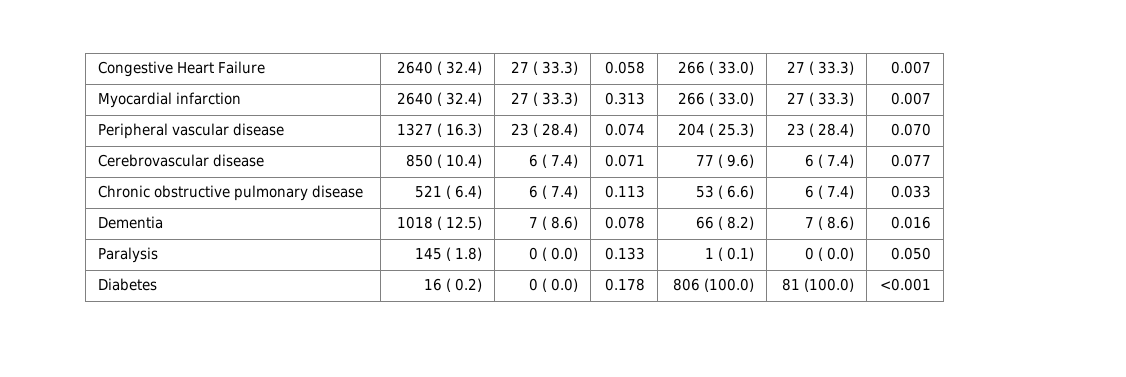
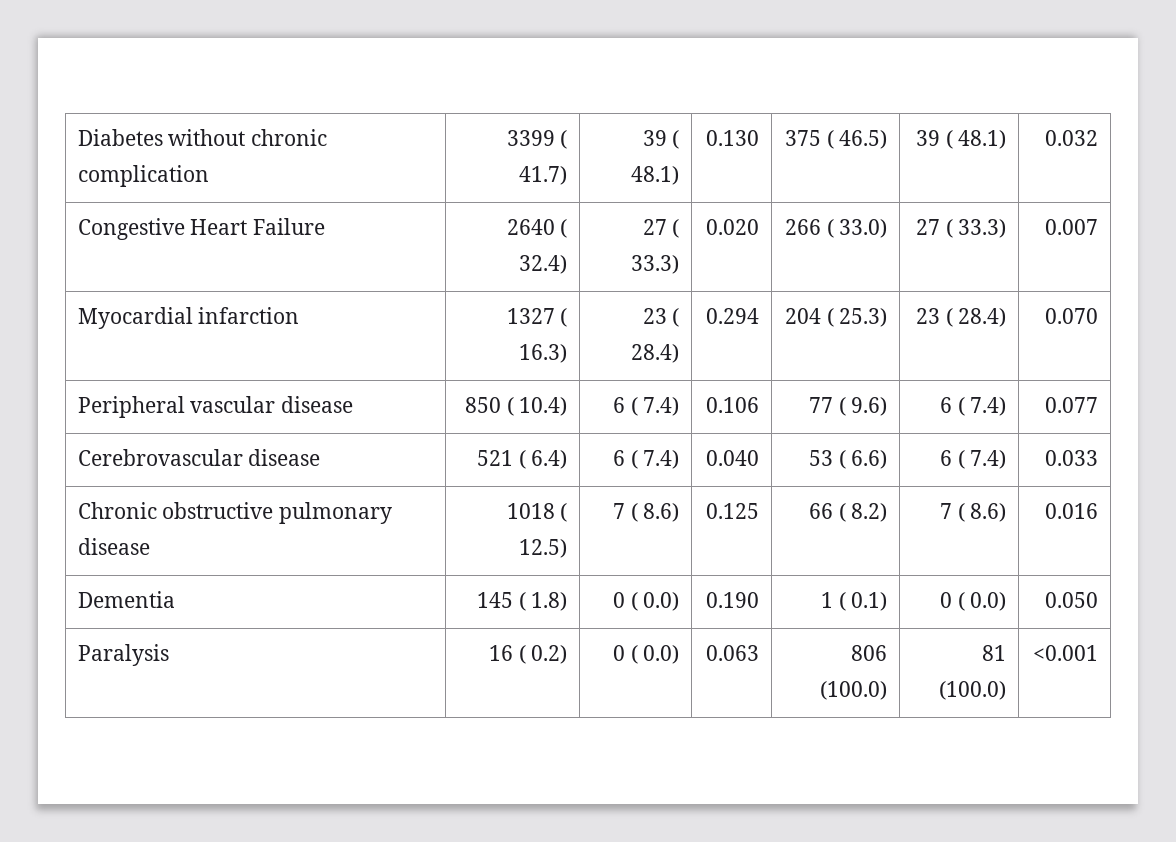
(97, 69) none -> [77,129,327,146] [77,165,209,187] [506,130,568,149] [519,166,568,185] [642,130,680,149] [631,166,680,185] [706,130,760,146] [785,130,888,149] [916,130,1007,149] [1045,130,1099,146] Diabetes without chronic complication | 3399 ( 41.7) | 39 ( 48.1) | 0.130 | 375 ( 46.5) | 39 ( 48.1) | 0.032 //
[605,61,646,74] 0.058 -> [706,219,760,235] 0.020
[397,92,483,106] [511,92,579,106] [605,92,646,105] [678,92,755,106] [787,92,855,106] [891,92,932,105] [97,123,284,139] | 2640 ( 32.4) | 27 ( 33.3) | 0.313 | 266 ( 33.0) | 27 ( 33.3) | 0.007 // Peripheral vascular disease -> (300, 315) none
[605,123,646,136] 0.074 -> [706,308,760,324] 0.294
[97,154,209,167] Cerebrovascular -> [77,396,276,418] Peripheral vascular
[605,154,646,167] 0.071 -> [706,397,760,413] 0.106
[97,185,308,201] Chronic obstructive pulmonary -> [77,449,243,466] Cerebrovascular
[605,185,646,198] 0.113 -> [706,450,760,466] 0.040
[97,216,163,229] Dementia -> [77,502,392,524] [77,538,150,555] Chronic obstructive pulmonary disease
[605,216,646,229] 0.078 -> [706,503,760,519] 0.125
[97,247,158,263] Paralysis -> [77,591,175,608] Dementia
[605,247,646,260] 0.133 -> [706,592,760,608] 0.190
[97,278,157,291] Diabetes -> [77,644,169,666] Paralysis
[605,278,646,291] 0.178 -> [706,645,760,661] 0.063

